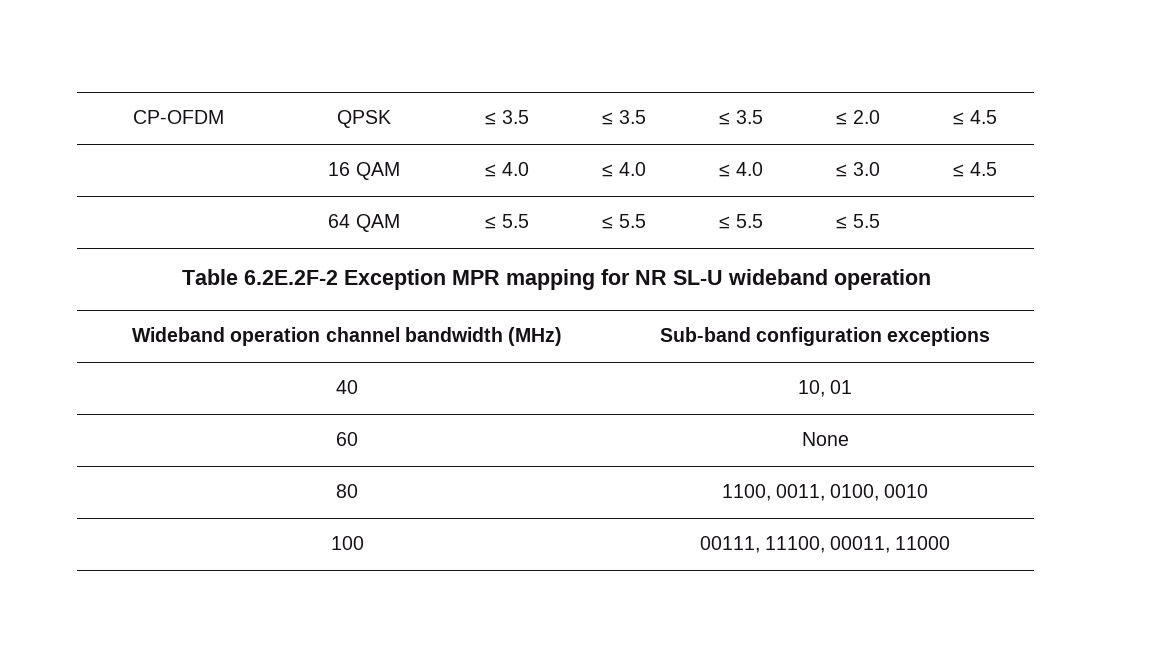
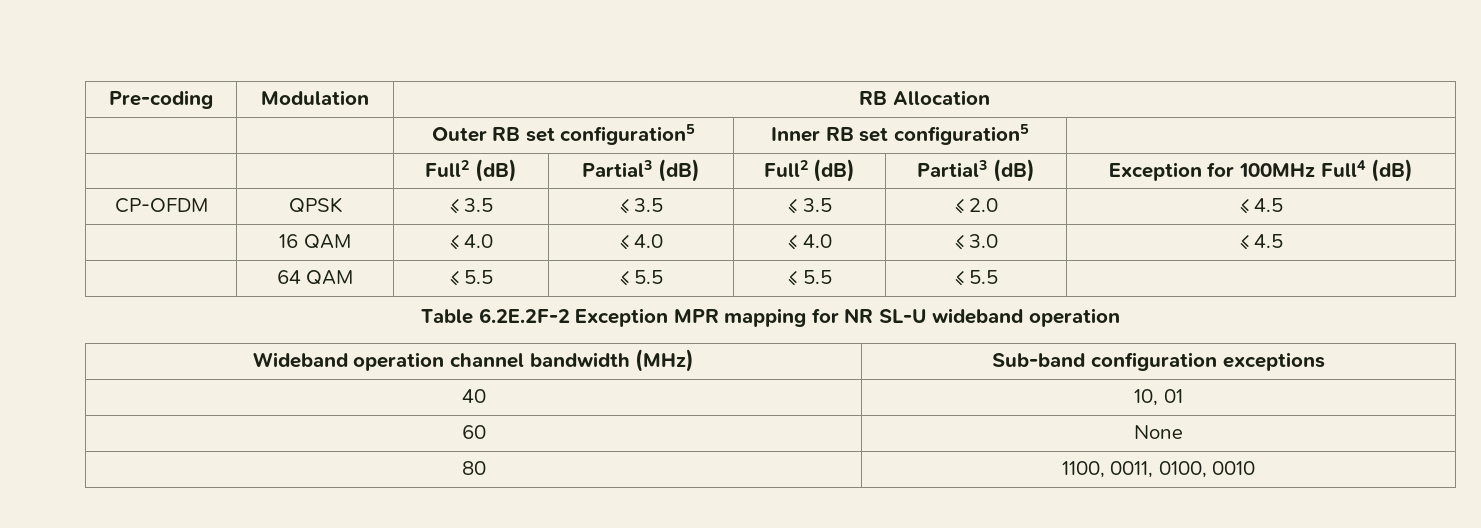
(133, 117) none -> [109,90,213,109] [261,90,369,105] [859,90,990,105] [431,124,696,145] [771,124,1029,145] [425,159,517,182] [582,159,700,182] [763,159,856,182] [917,159,1035,182] [1108,159,1414,182] Pre-coding | Modulation | RB Allocation // | | Outer RB set configuration5 | Inner RB set configuration5 | // | | Full2 (dB) | Partial3 (dB) | Full2 (dB) | Partial3 (dB) | Exception for 100MHz Full4 (dB) //
[330,536,364,550] [699,536,951,553] // 100 | 00111, 11100, 00011, 11000 -> (1256, 468) none

